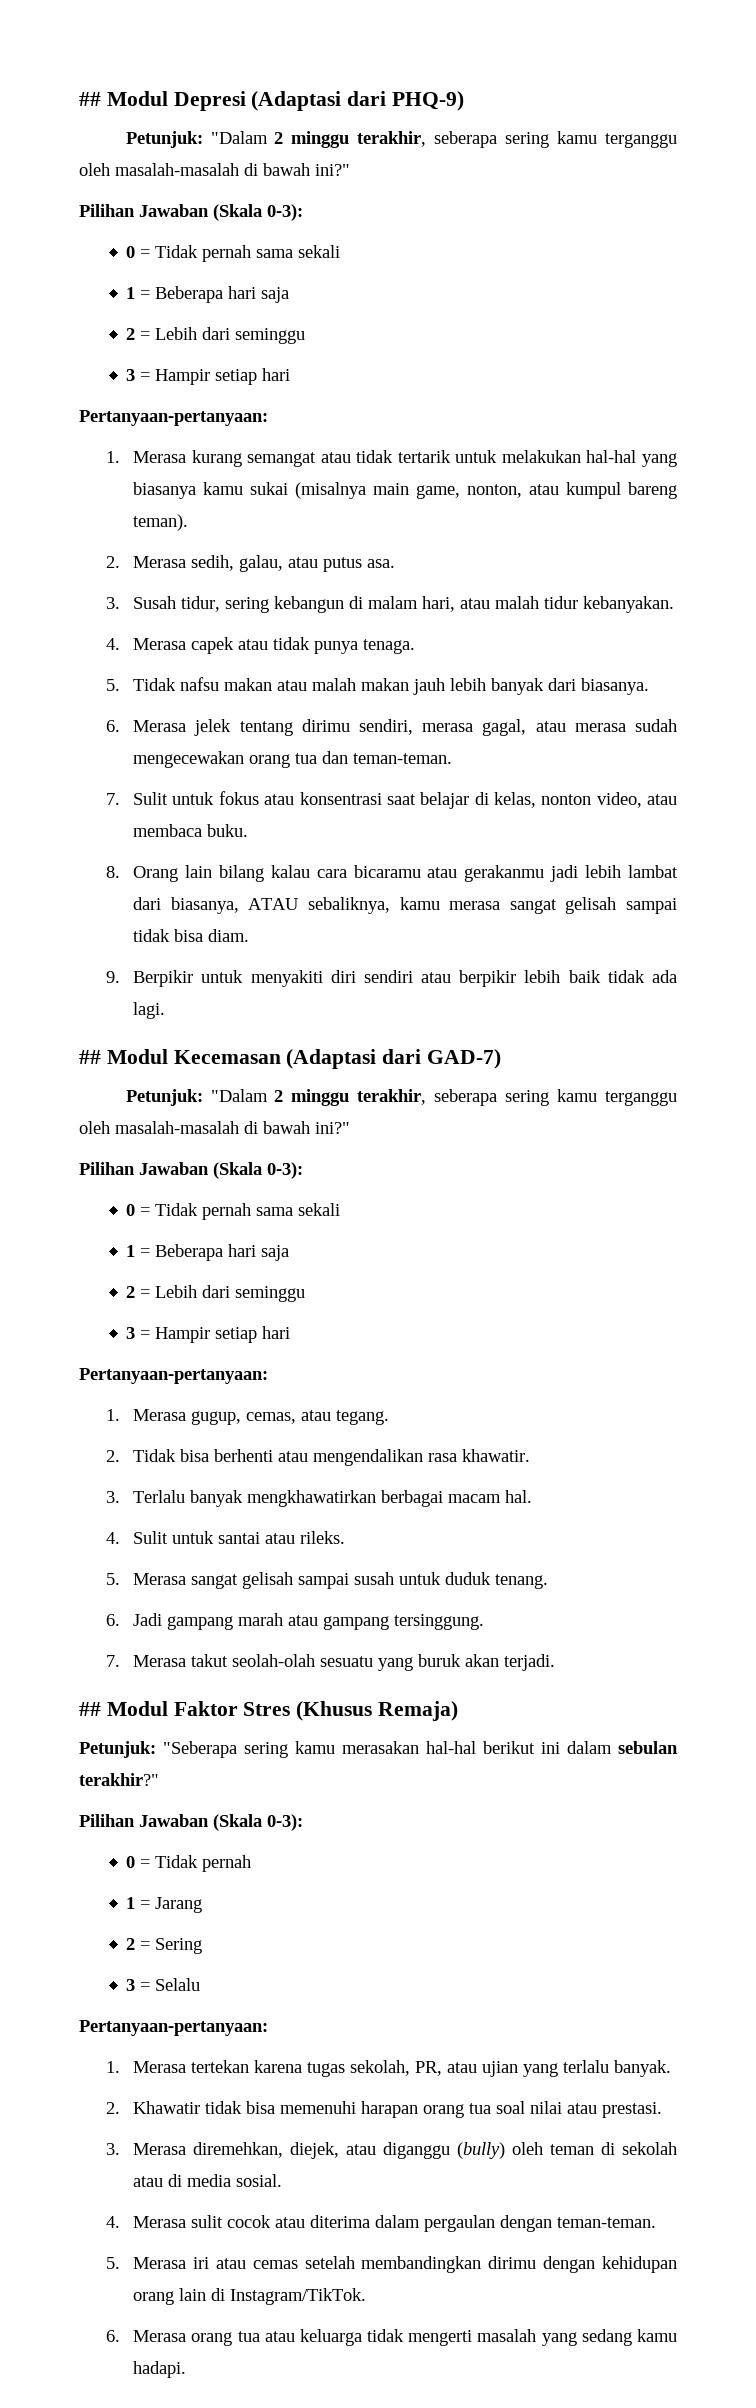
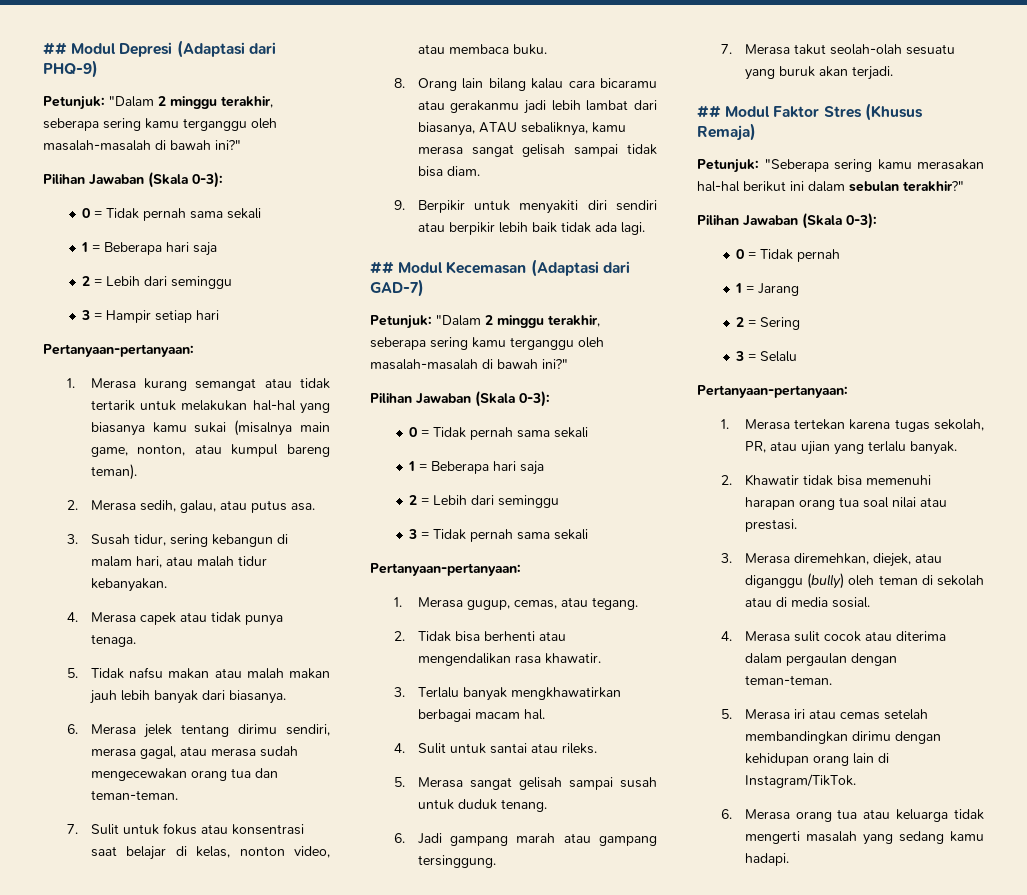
[155,1326,291,1343] Hampir setiap hari -> [433,529,589,542] Tidak pernah sama sekali

